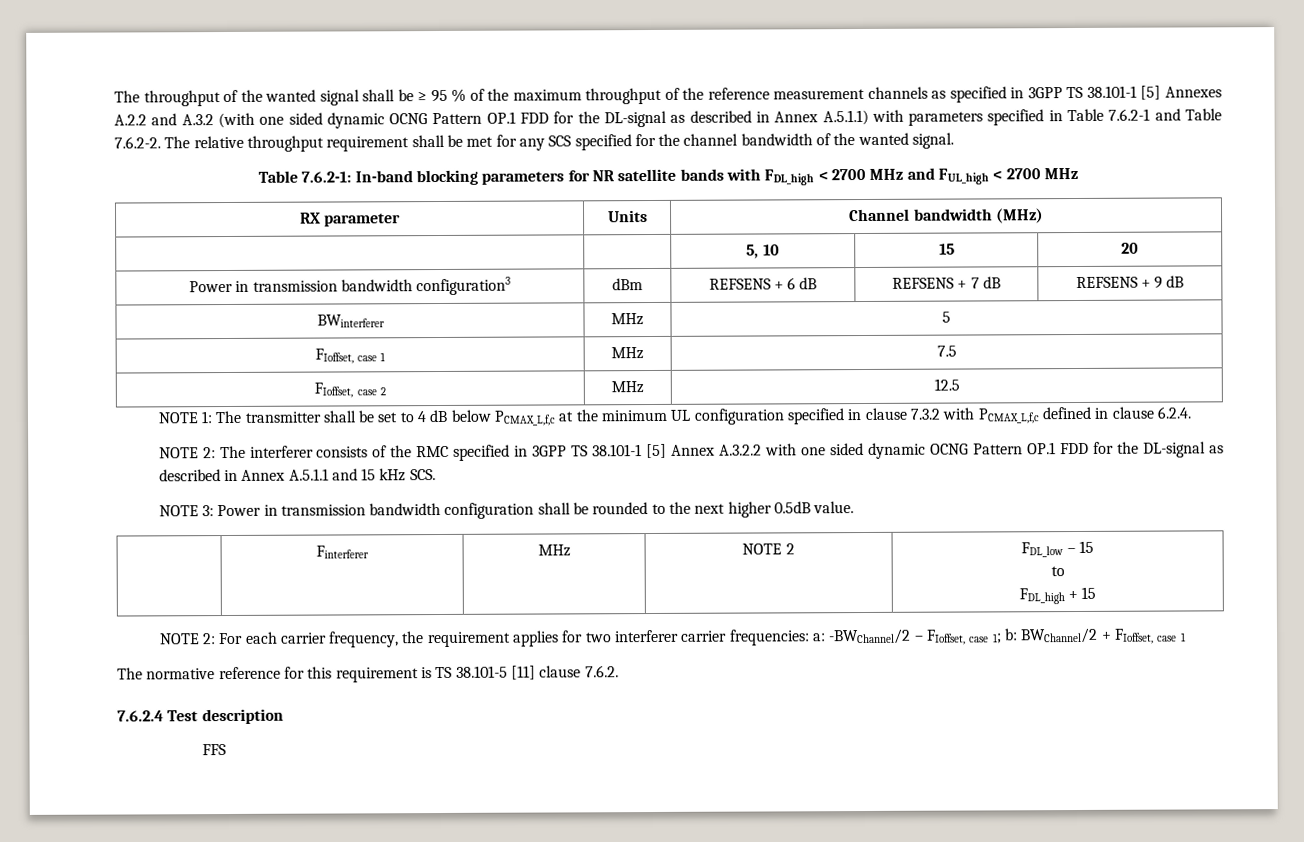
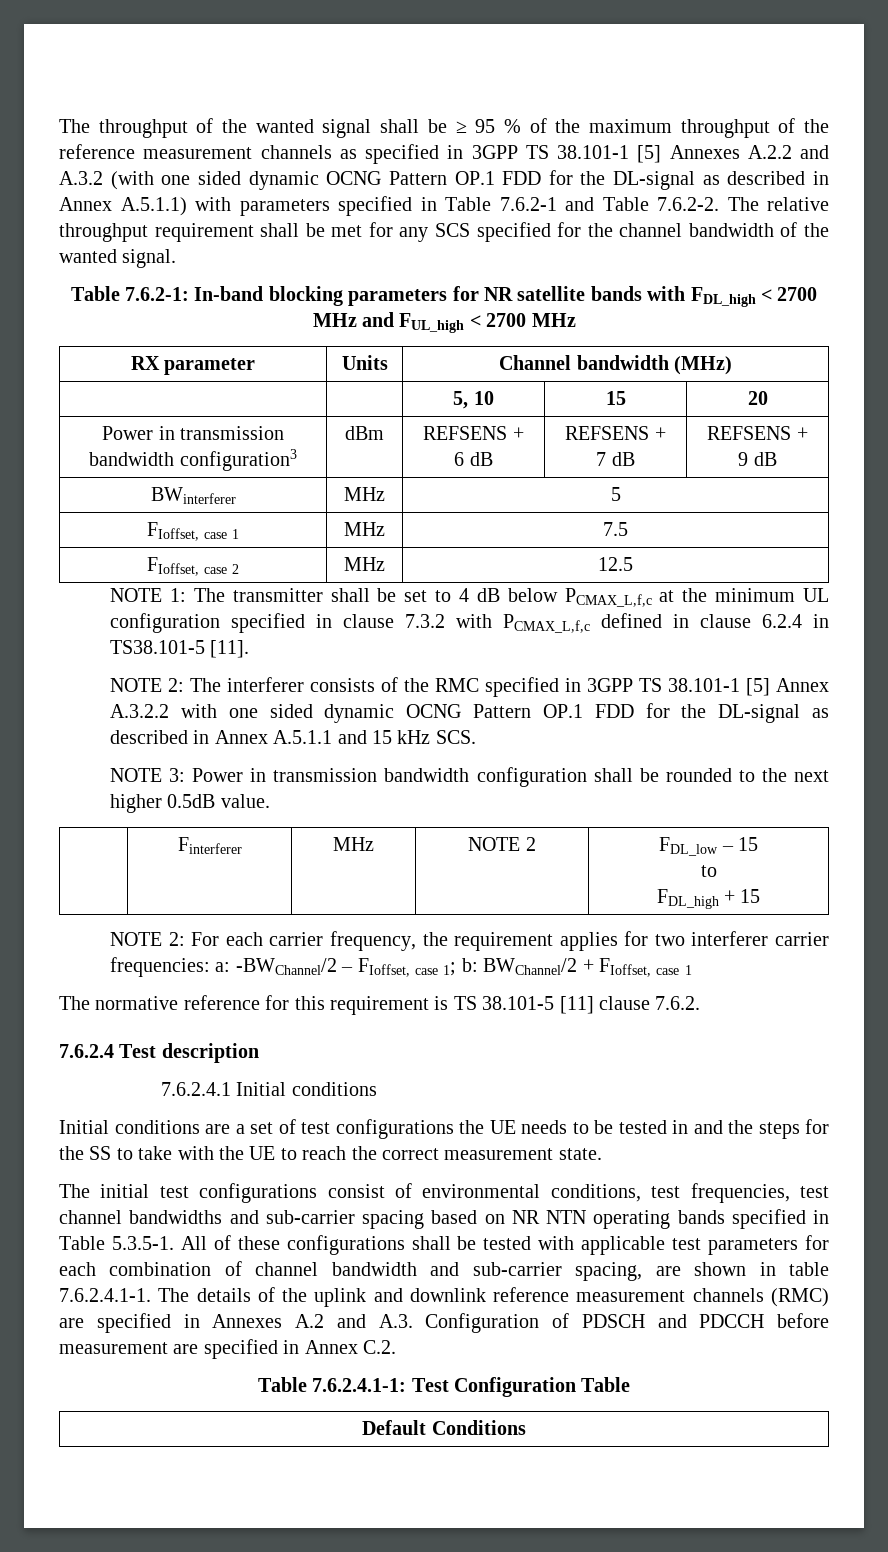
[1156,406,1191,419] 6.2.4. -> [762,614,829,628] [110,640,250,658] 6.2.4 in TS38.101-5 [11].
[202,744,227,756] FFS -> [161,1082,377,1096] [59,1119,829,1139] [59,1146,602,1160] [59,1183,829,1203] [59,1209,829,1229] [59,1235,829,1255] [59,1261,830,1281] [59,1287,829,1307] [59,1313,829,1333] [59,1339,396,1359] [257,1377,631,1397] [362,1420,526,1435] 7.6.2.4.1 Initial conditions // Initial conditions are a set of test configurations the UE needs to be tested in and the steps for the SS to take with the UE to reach the correct measurement state. // The initial test configurations consist of environmental conditions, test frequencies, test channel bandwidths and sub-carrier spacing based on NR NTN operating bands specified in Table 5.3.5-1. All of these configurations shall be tested with applicable test parameters for each combination of channel bandwidth and sub-carrier spacing, are shown in table 7.6.2.4.1-1. The details of the uplink and downlink reference measurement channels (RMC) are specified in Annexes A.2 and A.3. Configuration of PDSCH and PDCCH before measurement are specified in Annex C.2. // Table 7.6.2.4.1-1: Test Configuration Table // Default Conditions

